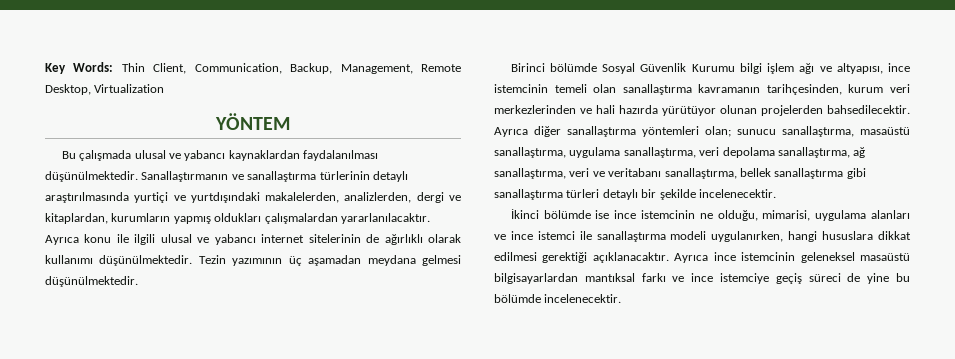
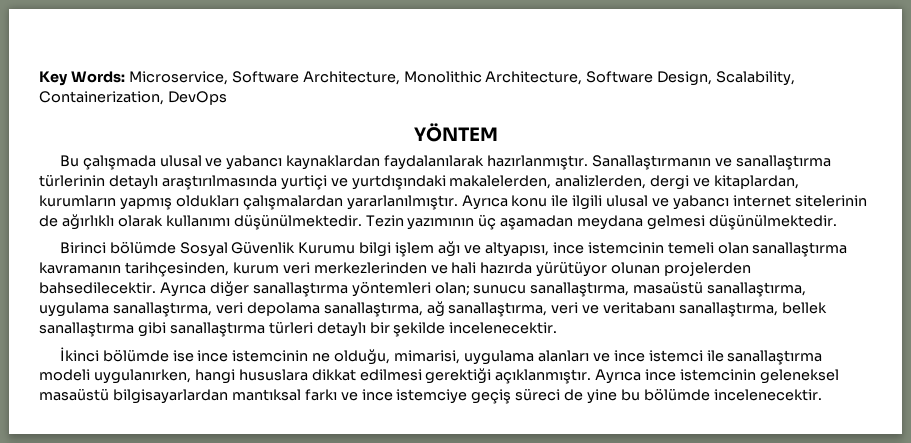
[121,63,461,74] [45,84,165,95] Thin Client, Communication, Backup, Management, Remote Desktop, Virtualization -> [128,71,796,86] [39,91,227,105] Microservice, Software Architecture, Monolithic Architecture, Software Design, Scalability, Containerization, DevOps
[303,150,379,161] [45,171,138,182] faydalanılması düşünülmektedir. -> [384,155,589,170] faydalanılarak hazırlanmıştır.
[340,213,430,224] yararlanılacaktır. -> [346,195,458,210] yararlanılmıştır.
[592,252,669,263] açıklanacaktır. -> [495,369,592,384] açıklanmıştır.

